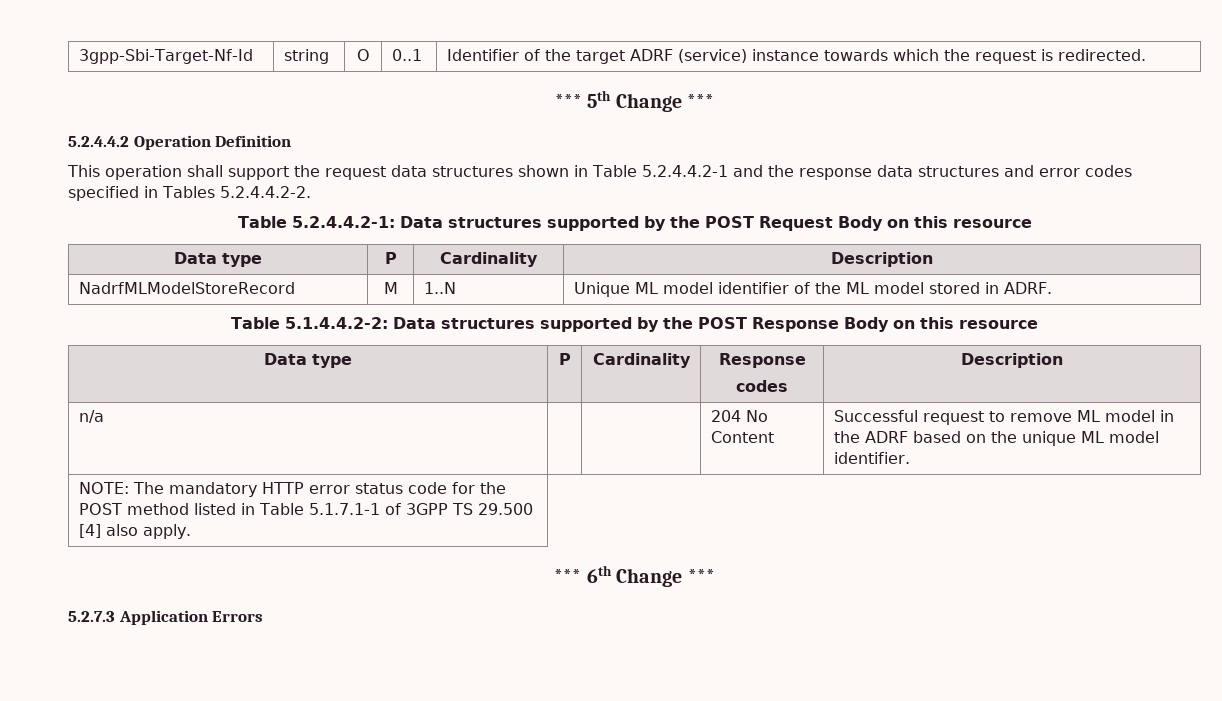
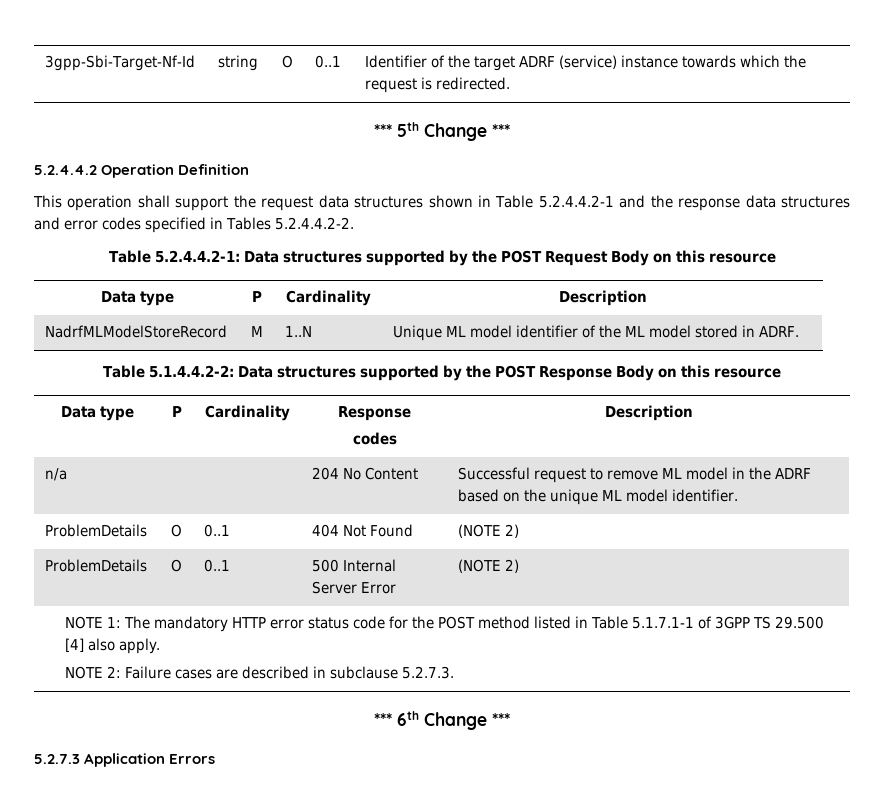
[78,482,129,494] NOTE: -> [45,524,148,537] [171,524,182,537] [204,524,231,537] [312,524,414,537] [458,524,520,538] [45,559,148,572] [171,559,182,572] [204,559,231,572] [312,559,397,572] [312,581,397,594] [458,559,520,573] [64,616,121,629] ProblemDetails | O | 0..1 | 404 Not Found | (NOTE 2) // ProblemDetails | O | 0..1 | 500 Internal Server Error | (NOTE 2) // NOTE 1:
(191, 531) none -> [64,666,455,679] // NOTE 2: Failure cases are described in subclause 5.2.7.3.

